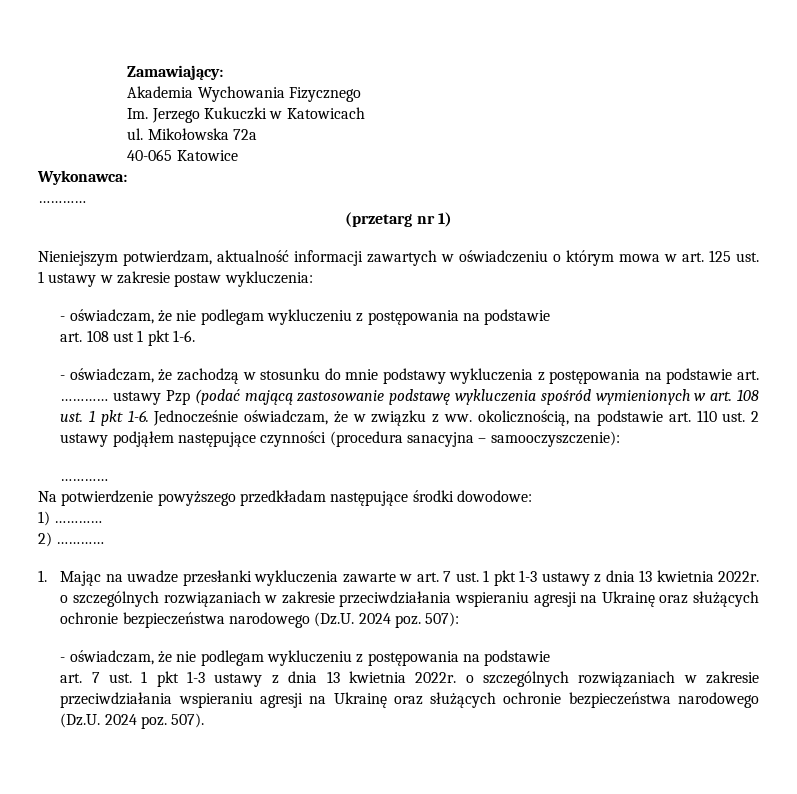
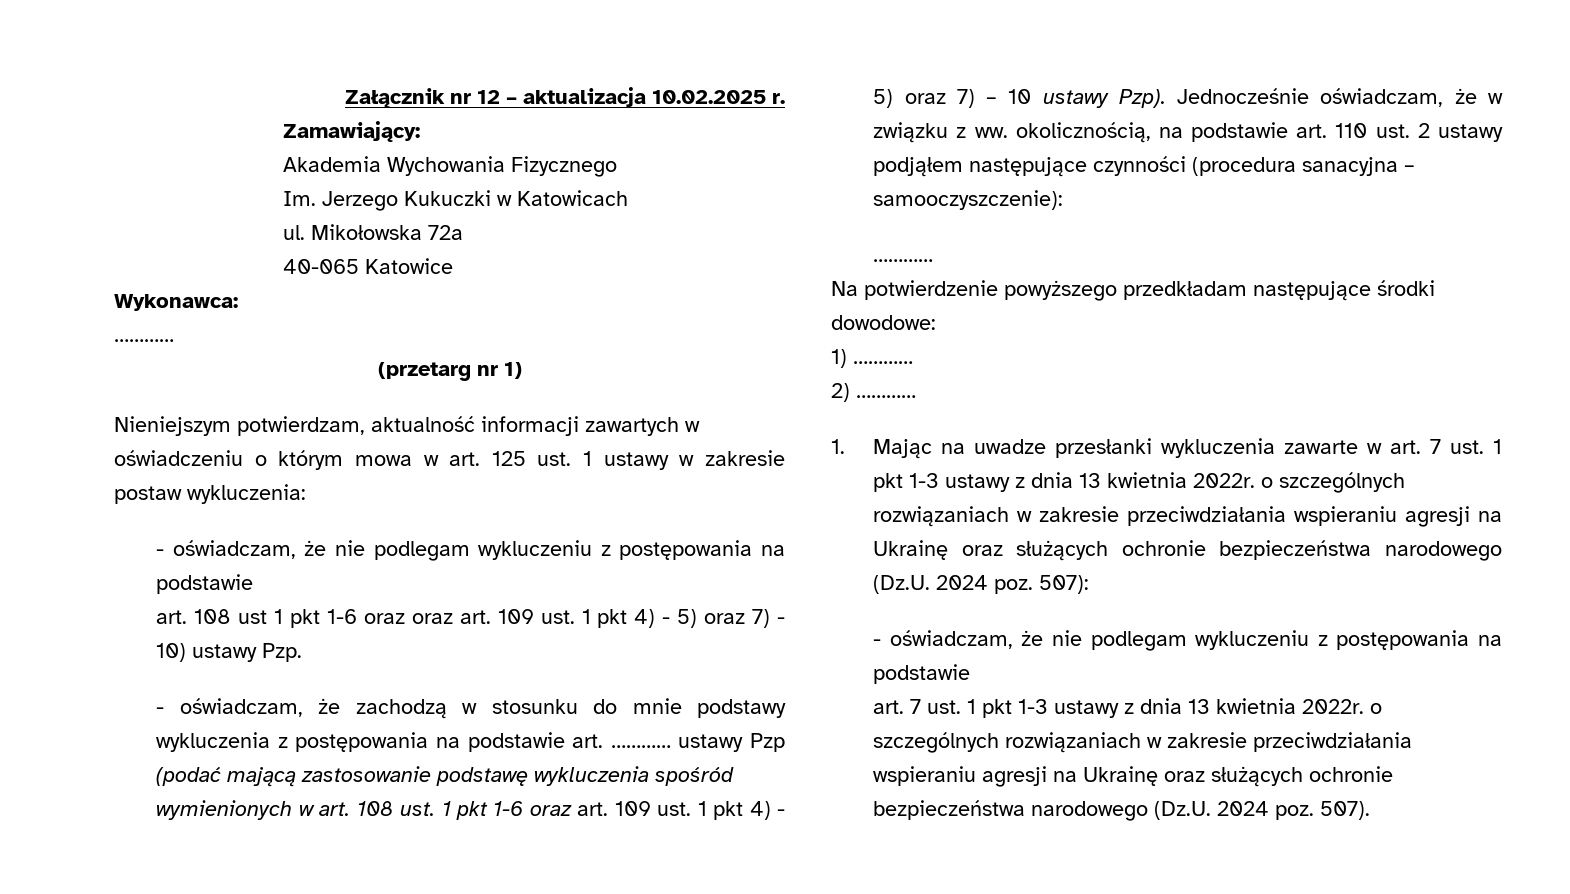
(127, 72) none -> [345,87,785,108] Załącznik nr 12 – aktualizacja 10.02.2025 r. //
[172,330,195,342] 1-6. -> [326,609,786,628] [156,643,303,662] 1-6 oraz oraz art. 109 ust. 1 pkt 4) - 5) oraz 7) - 10) ustawy Pzp.
[127,410,149,422] 1-6. -> [493,801,785,820] [873,89,1166,108] 1-6 oraz art. 109 ust. 1 pkt 4) - 5) oraz 7) – 10 ustawy Pzp).

